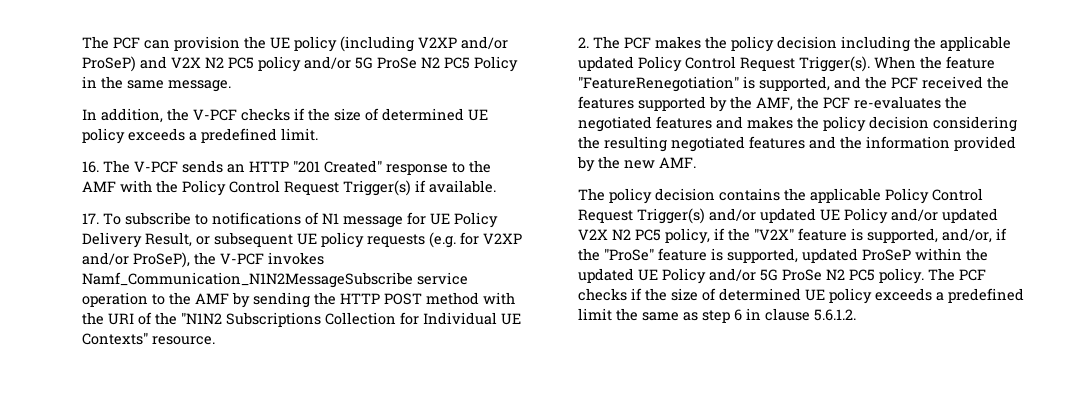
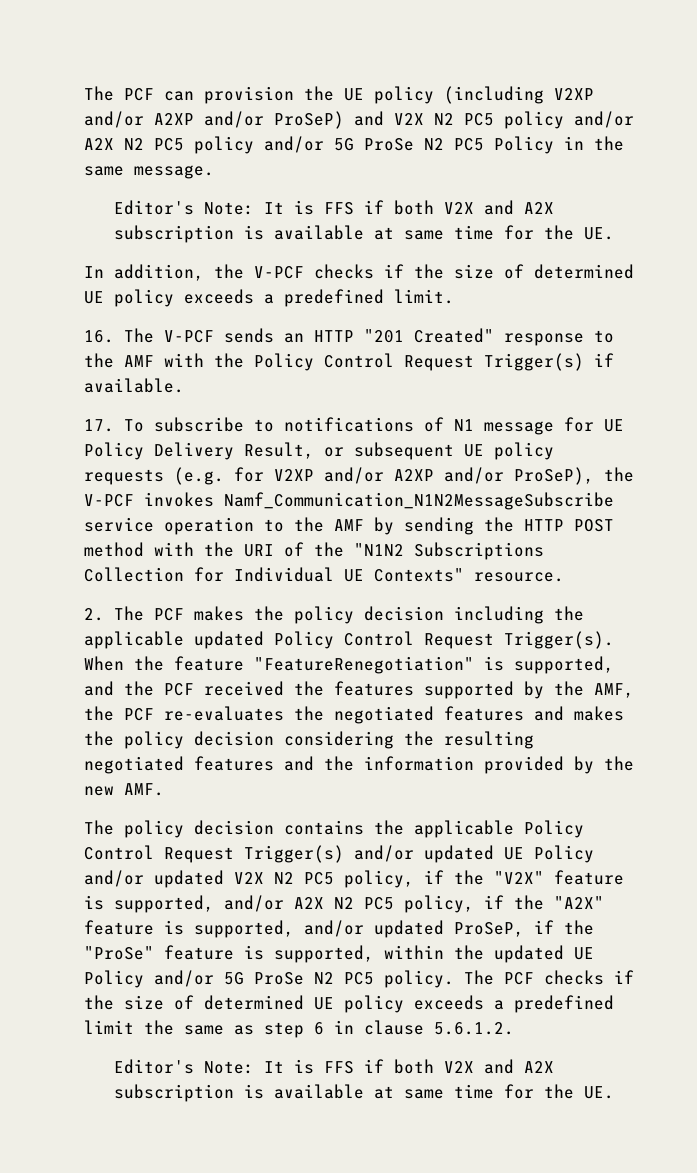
(508, 42) none -> [154,111,265,128] A2XP and/or
(351, 62) none -> [84,136,325,154] A2X N2 PC5 policy and/or
(231, 86) none -> [113,200,554,215] [113,225,614,243] // Editor's Note: It is FFS if both V2X and A2X subscription is available at same time for the UE.
(129, 258) none -> [394,467,505,484] A2XP and/or
[941,228,992,243] and/or, -> [224,895,605,913] [84,920,525,938] and/or A2X N2 PC5 policy, if the "A2X" feature is supported, and/or updated ProSeP,
[801,248,911,263] updated ProSeP -> (375, 954) none
(856, 315) none -> [113,1059,554,1074] [113,1084,614,1102] // Editor's Note: It is FFS if both V2X and A2X subscription is available at same time for the UE.

